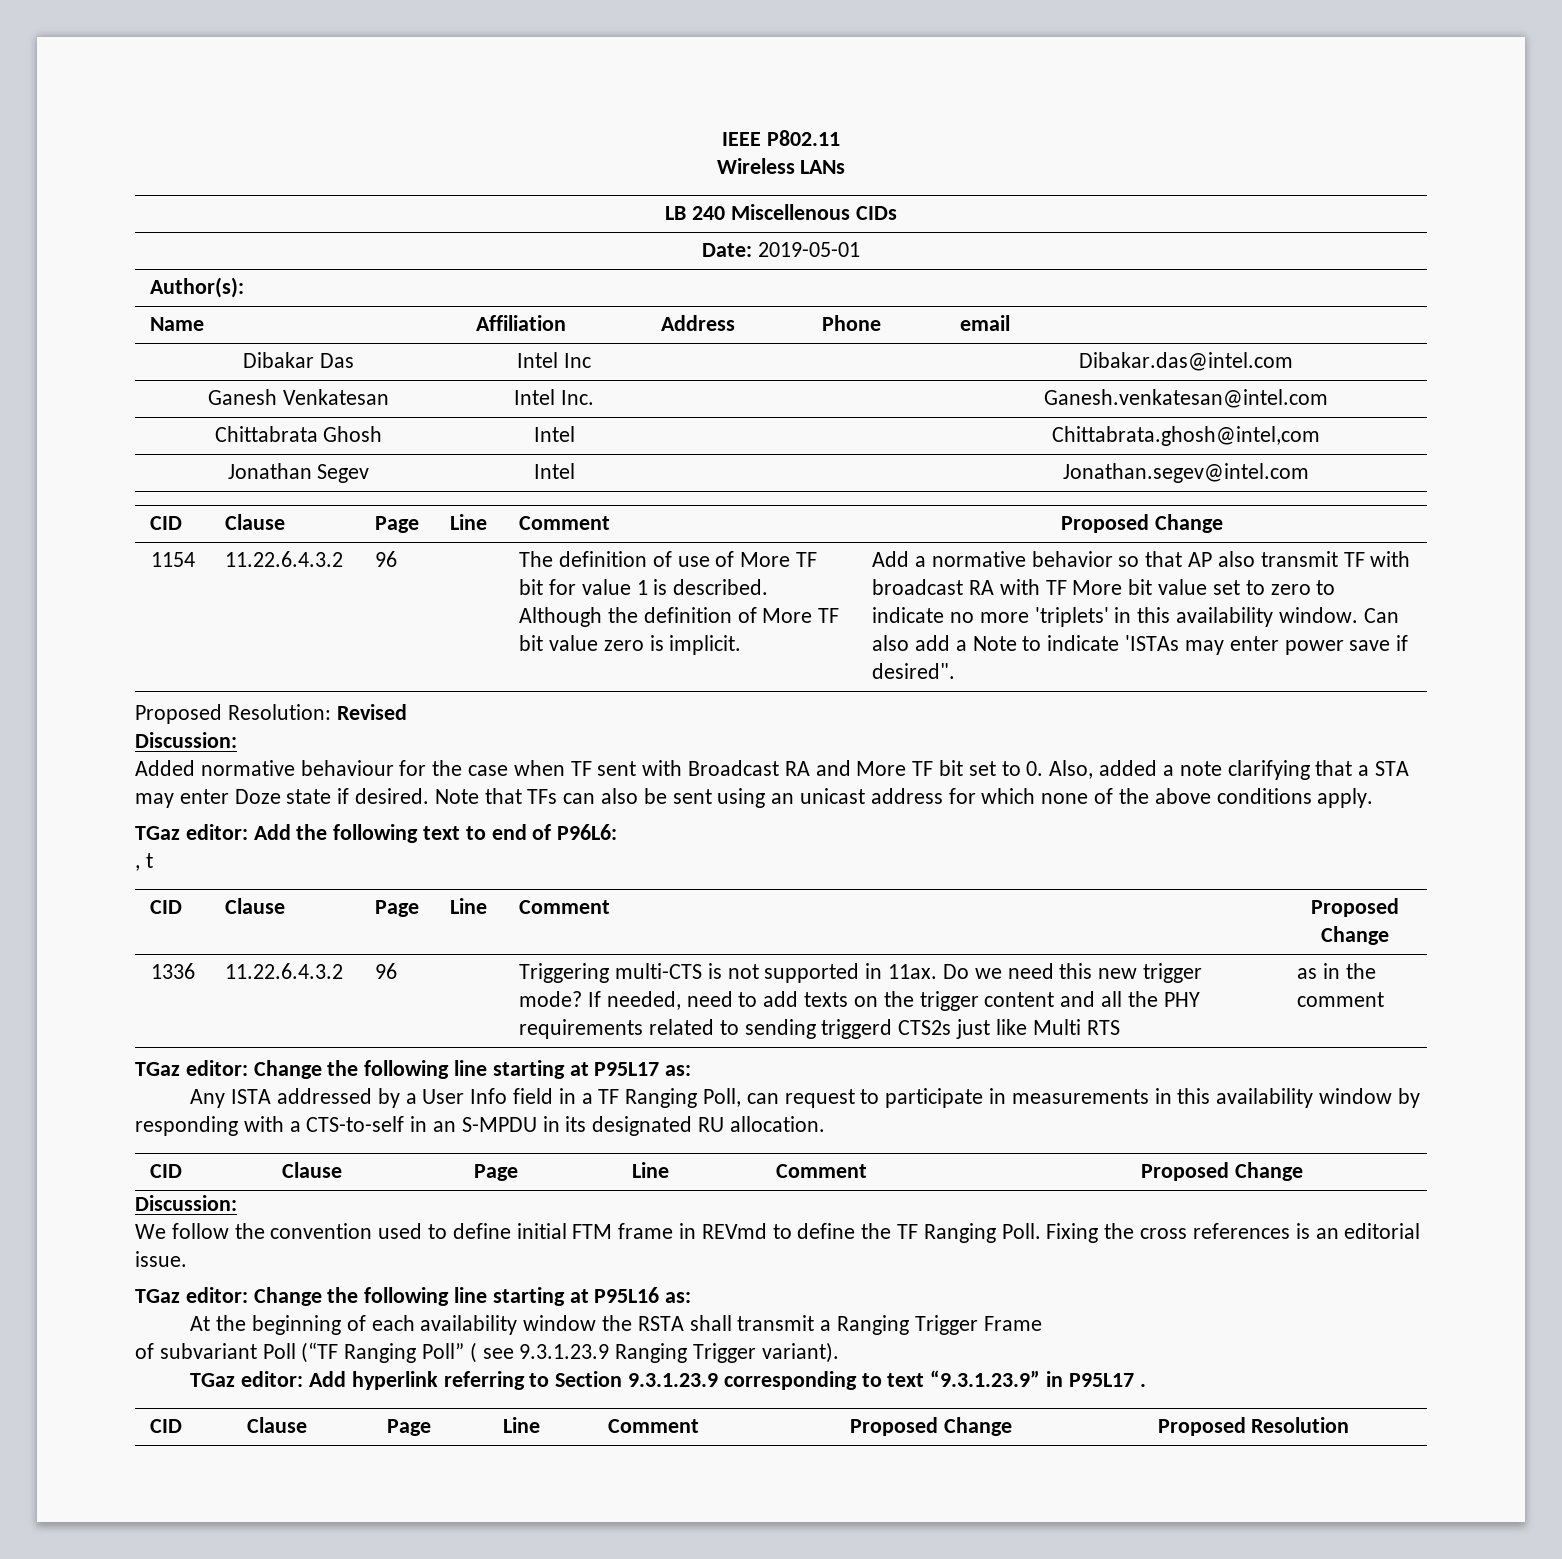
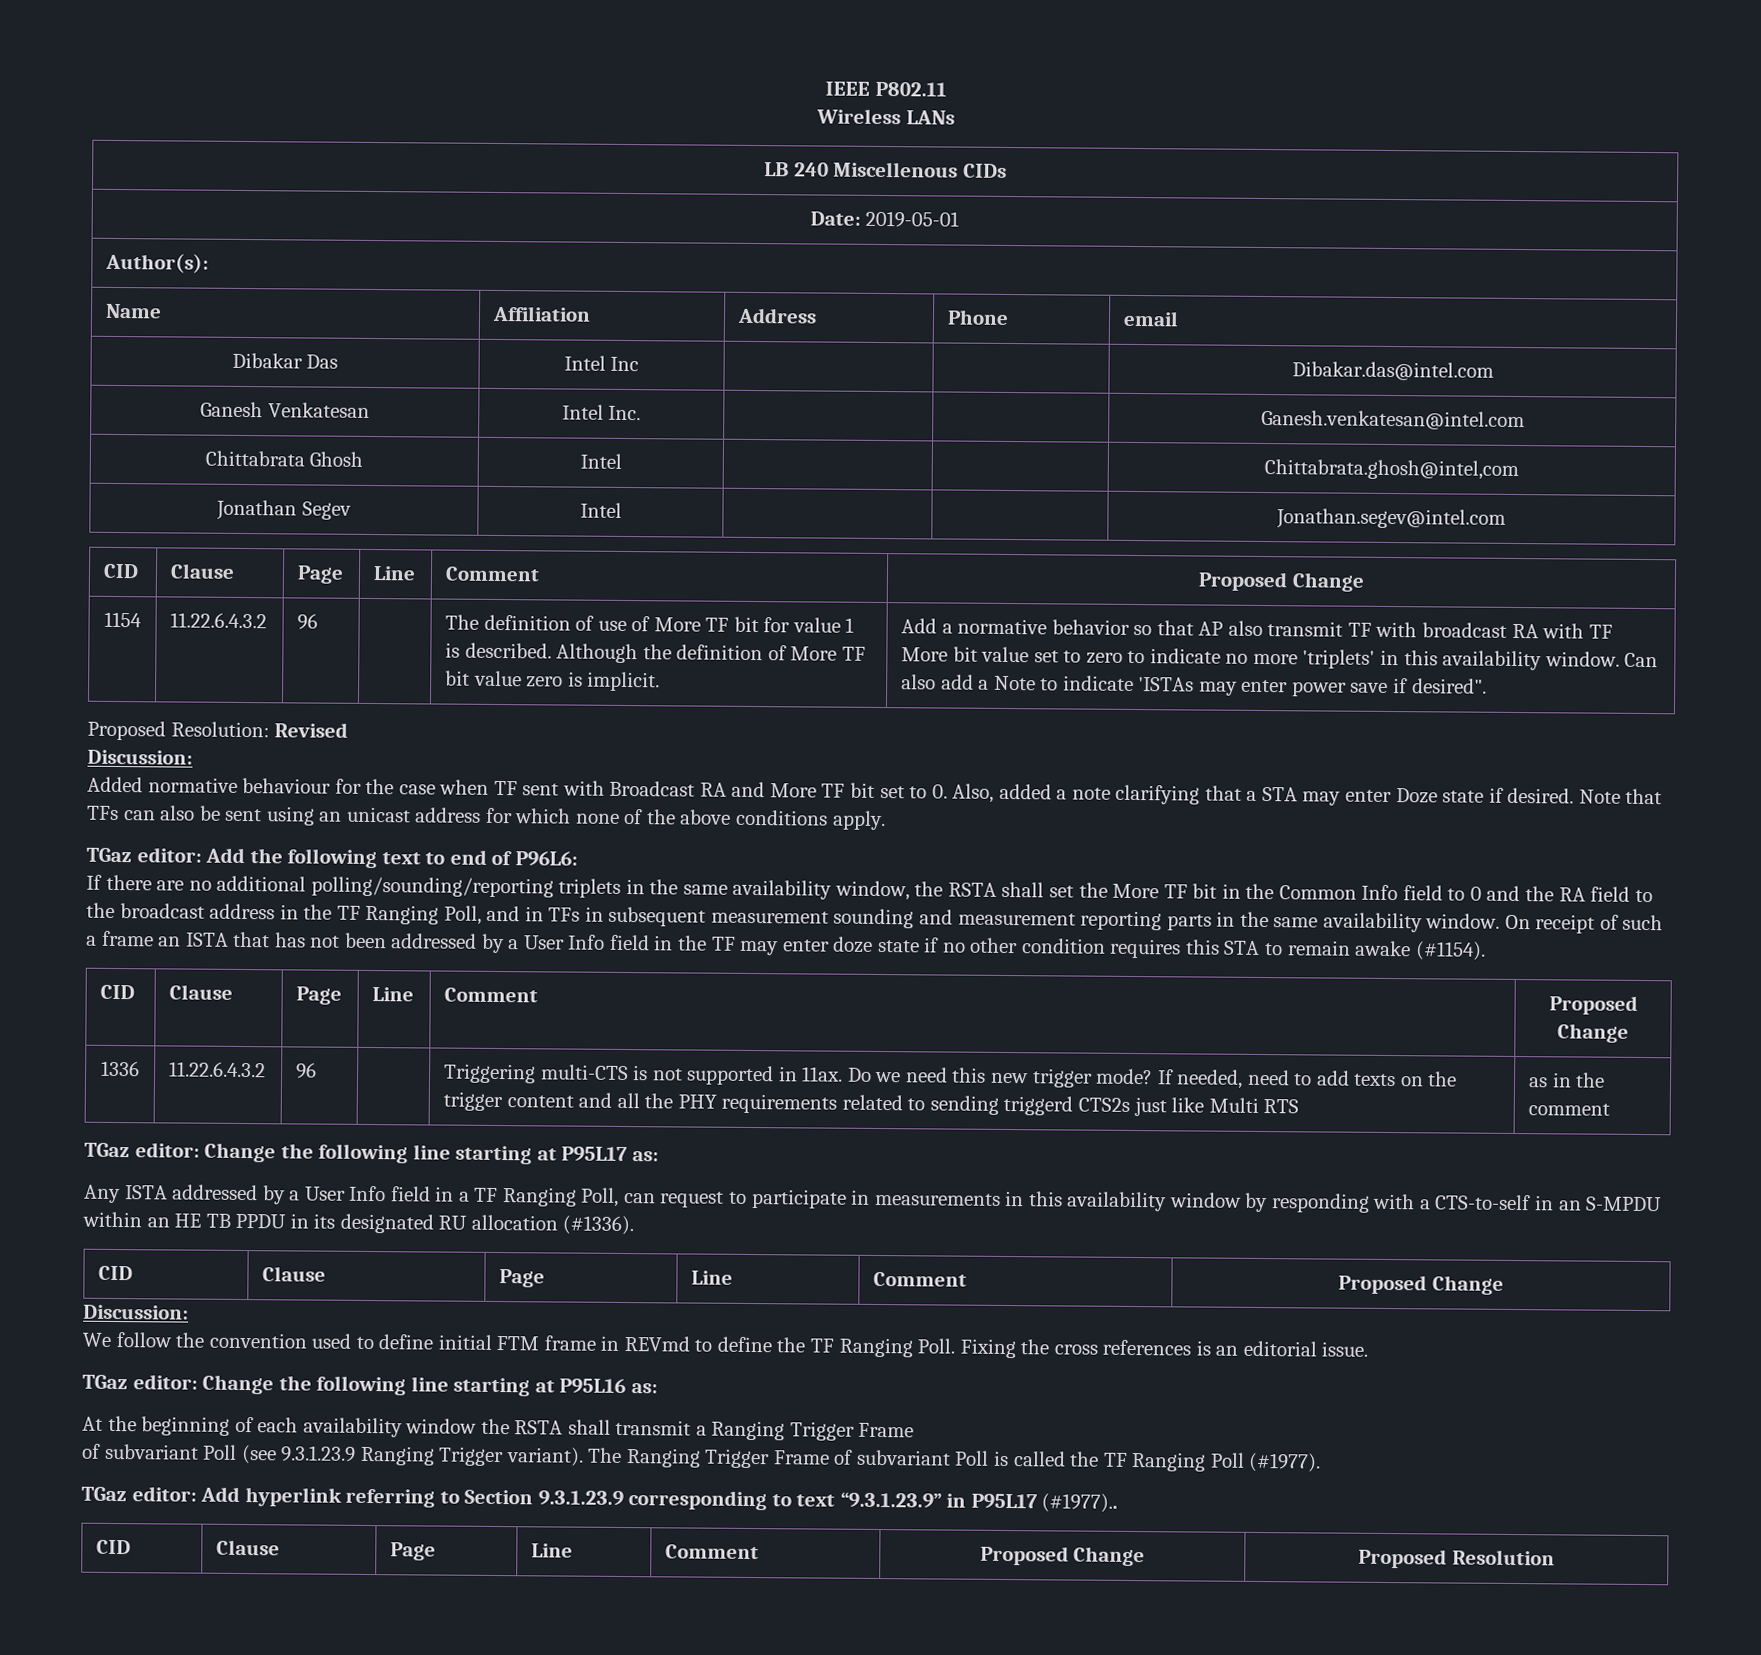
[135,853,153,871] , t -> [86,874,1653,903] [86,902,1664,934] [86,930,1486,961] If there are no additional polling/sounding/reporting triplets in the same availability window, the RSTA shall set the More TF bit in the Common Info field to 0 and the RA field to the broadcast address in the TF Ranging Poll, and in TFs in subsequent measurement sounding and measurement reporting parts in the same availability window. On receipt of such a frame an ISTA that has not been addressed by a User Info field in the TF may enter doze state if no other condition requires this STA to remain awake (#1154).
(537, 1124) none -> [82,1211,287,1229] within an HE TB PPDU
[729,1116,825,1132] allocation. -> [470,1214,635,1236] allocation (#1336).
[301,1342,514,1363] (“TF Ranging Poll” ( see -> [240,1444,277,1465] (see
(839, 1352) none -> [588,1447,1322,1473] The Ranging Trigger Frame of subvariant Poll is called the TF Ranging Poll (#1977).
[1139,1384,1146,1387] . -> [1041,1493,1119,1513] (#1977)..

